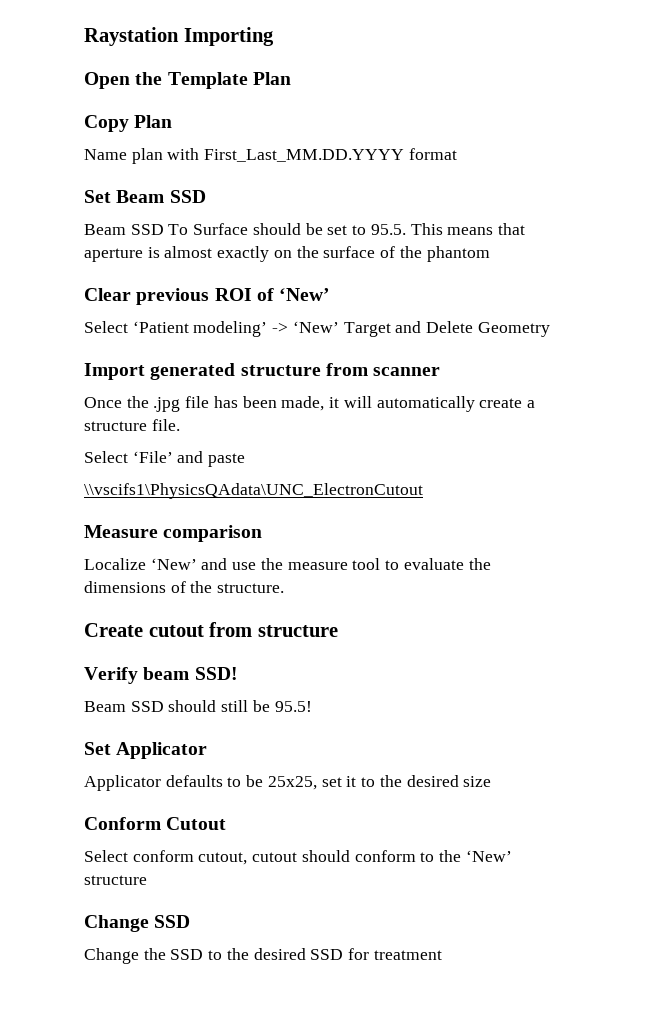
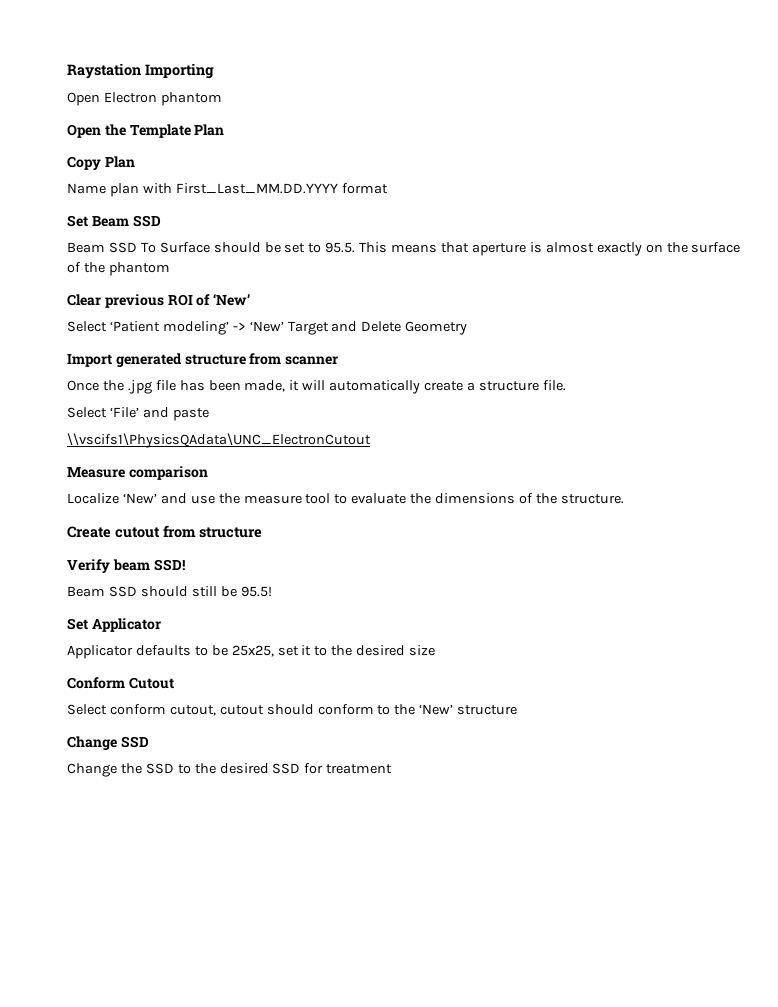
(274, 36) none -> [67,92,222,106] // Open Electron phantom

